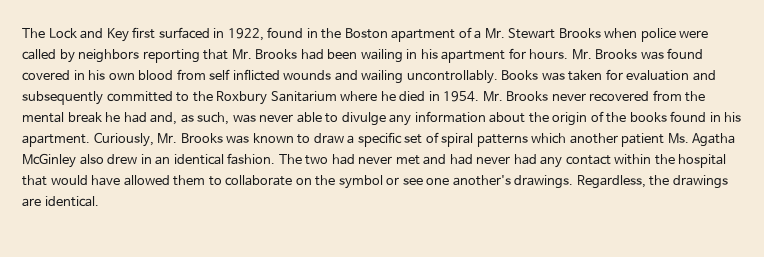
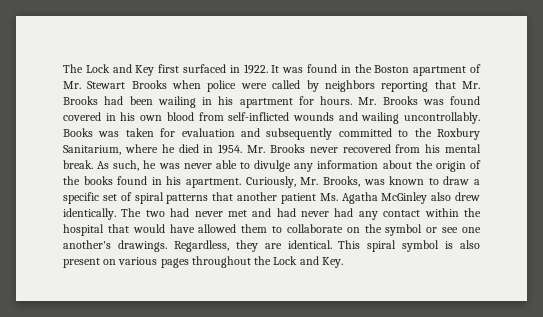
[227,28,264,41] 1922, -> [243,64,304,74] 1922. It was
[474,30,482,39] a -> (482, 68) none
[209,69,280,81] self inflicted -> [228,112,290,121] self-inflicted
[270,91,337,102] Sanitarium -> [63,145,121,155] Sanitarium,
[685,91,706,102] [22,112,230,125] the mental break he had and, as such, -> [425,144,481,153] [63,160,157,171] his mental break. As such, he
[180,133,223,143] Brooks -> [322,176,360,187] Brooks,
[531,133,567,144] which -> [212,192,234,201] that
[140,153,276,165] in an identical fashion. -> [63,208,116,220] identically.
[649,175,728,189] [22,196,99,207] the drawings are identical. -> [235,240,480,252] [63,256,343,268] they are identical. This spiral symbol is also present on various pages throughout the Lock and Key.

